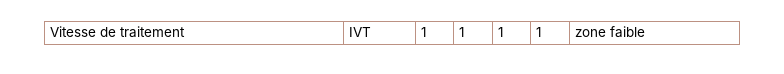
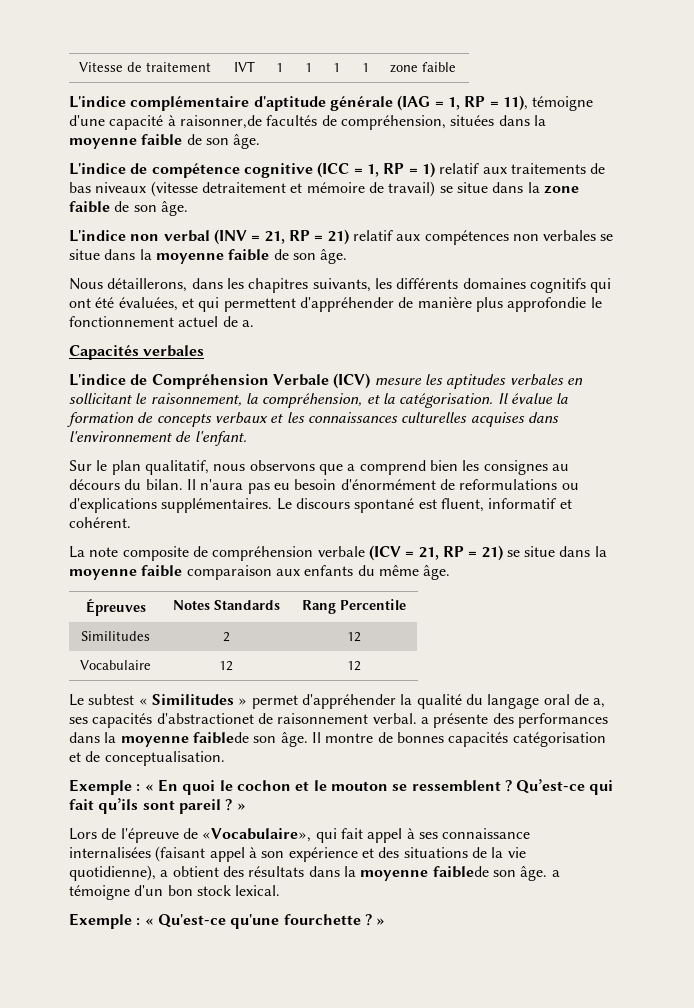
(646, 32) none -> [69,95,594,111] [69,115,546,130] [69,134,261,149] [69,162,606,178] [69,181,579,197] [69,201,188,216] [69,229,614,245] [69,249,348,264] [69,278,612,293] [69,297,602,312] [69,316,254,327] [69,345,205,360] [69,373,583,389] [69,393,569,408] [67,412,559,427] [69,431,247,446] [69,460,569,475] [69,479,579,494] [69,498,572,513] [69,517,131,528] [69,545,607,561] [69,565,451,580] [85,598,146,616] [172,600,280,610] [302,599,406,614] [81,631,150,641] [222,632,230,642] [347,632,361,642] [80,660,151,670] [219,661,233,671] [347,661,361,671] [69,694,606,709] [69,713,608,728] [69,732,606,747] [69,751,225,766] [69,779,614,795] [69,798,246,814] [69,828,531,843] [69,846,526,862] [69,865,560,881] [69,885,281,900] [69,913,386,929] // L'indice complémentaire d'aptitude générale (IAG = 1, RP = 11), témoigne d'une capacité à raisonner,de facultés de compréhension, situées dans la moyenne faible de son âge. // L'indice de compétence cognitive (ICC = 1, RP = 1) relatif aux traitements de bas niveaux (vitesse detraitement et mémoire de travail) se situe dans la zone faible de son âge. // L'indice non verbal (INV = 21, RP = 21) relatif aux compétences non verbales se situe dans la moyenne faible de son âge. // Nous détaillerons, dans les chapitres suivants, les différents domaines cognitifs qui ont été évaluées, et qui permettent d'appréhender de manière plus approfondie le fonctionnement actuel de a. // Capacités verbales // L'indice de Compréhension Verbale (ICV) mesure les aptitudes verbales en sollicitant le raisonnement, la compréhension, et la catégorisation. Il évalue la formation de concepts verbaux et les connaissances culturelles acquises dans l'environnement de l'enfant. // Sur le plan qualitatif, nous observons que a comprend bien les consignes au décours du bilan. Il n'aura pas eu besoin d'énormément de reformulations ou d'explications supplémentaires. Le discours spontané est fluent, informatif et cohérent. // La note composite de compréhension verbale (ICV = 21, RP = 21) se situe dans la moyenne faible comparaison aux enfants du même âge. // Épreuves | Notes Standards | Rang Percentile // Similitudes | 2 | 12 // Vocabulaire | 12 | 12 // Le subtest « Similitudes » permet d'appréhender la qualité du langage oral de a, ses capacités d'abstractionet de raisonnement verbal. a présente des performances dans la moyenne faiblede son âge. Il montre de bonnes capacités catégorisation et de conceptualisation. // Exemple : « En quoi le cochon et le mouton se ressemblent ? Qu’est-ce qui fait qu’ils sont pareil ? » // Lors de l'épreuve de «Vocabulaire», qui fait appel à ses connaissance internalisées (faisant appel à son expérience et des situations de la vie quotidienne), a obtient des résultats dans la moyenne faiblede son âge. a témoigne d'un bon stock lexical. // Exemple : « Qu'est-ce qu'une fourchette ? »

